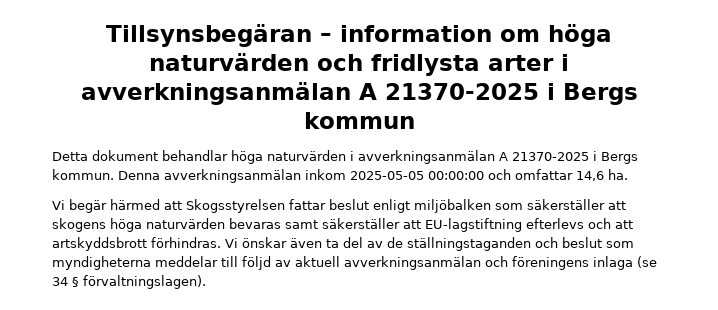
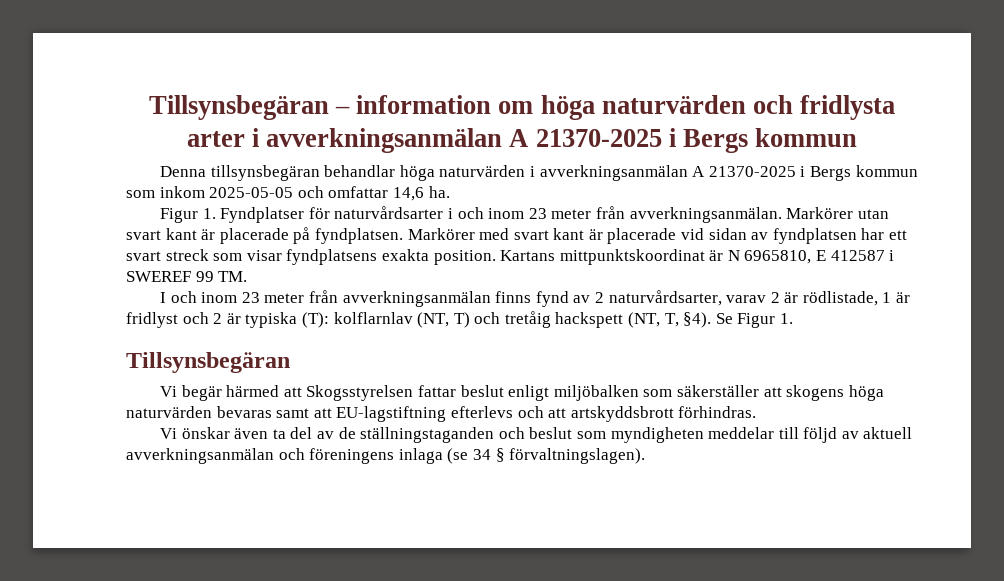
[52,150,158,161] Detta dokument -> [160,165,320,181] Denna tillsynsbegäran
[52,169,301,183] kommun. Denna avverkningsanmälan -> [855,165,918,177] [126,190,155,198] kommun som
[428,171,484,180] 00:00:00 -> (294, 192) none
(628, 174) none -> [160,206,889,223] [126,227,908,244] [126,249,895,265] [126,271,248,282] [160,290,911,307] [126,311,794,328] [126,352,290,373] // Figur 1. Fyndplatser för naturvårdsarter i och inom 23 meter från avverkningsanmälan. Markörer utan svart kant är placerade på fyndplatsen. Markörer med svart kant är placerade vid sidan av fyndplatsen har ett svart streck som visar fyndplatsens exakta position. Kartans mittpunktskoordinat är N 6965810, E 412587 i SWEREF 99 TM. // I och inom 23 meter från avverkningsanmälan finns fynd av 2 naturvårdsarter, varav 2 är rödlistade, 1 är fridlyst och 2 är typiska (T): kolflarnlav (NT, T) och tretåig hackspett (NT, T, §4). Se Figur 1. // Tillsynsbegäran
[322,218,400,229] säkerställer -> (310, 413) none
(221, 242) none -> (757, 412) //
[52,256,151,270] myndigheterna -> [610,427,704,443] myndigheten

